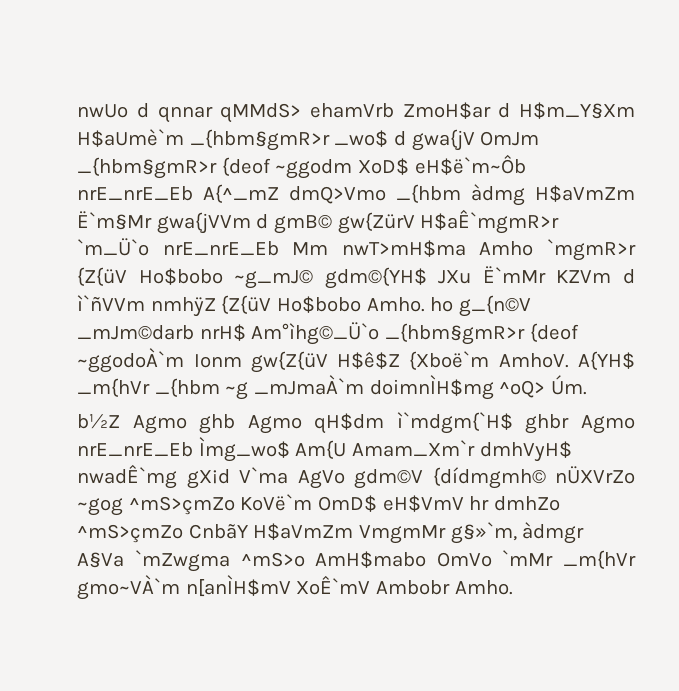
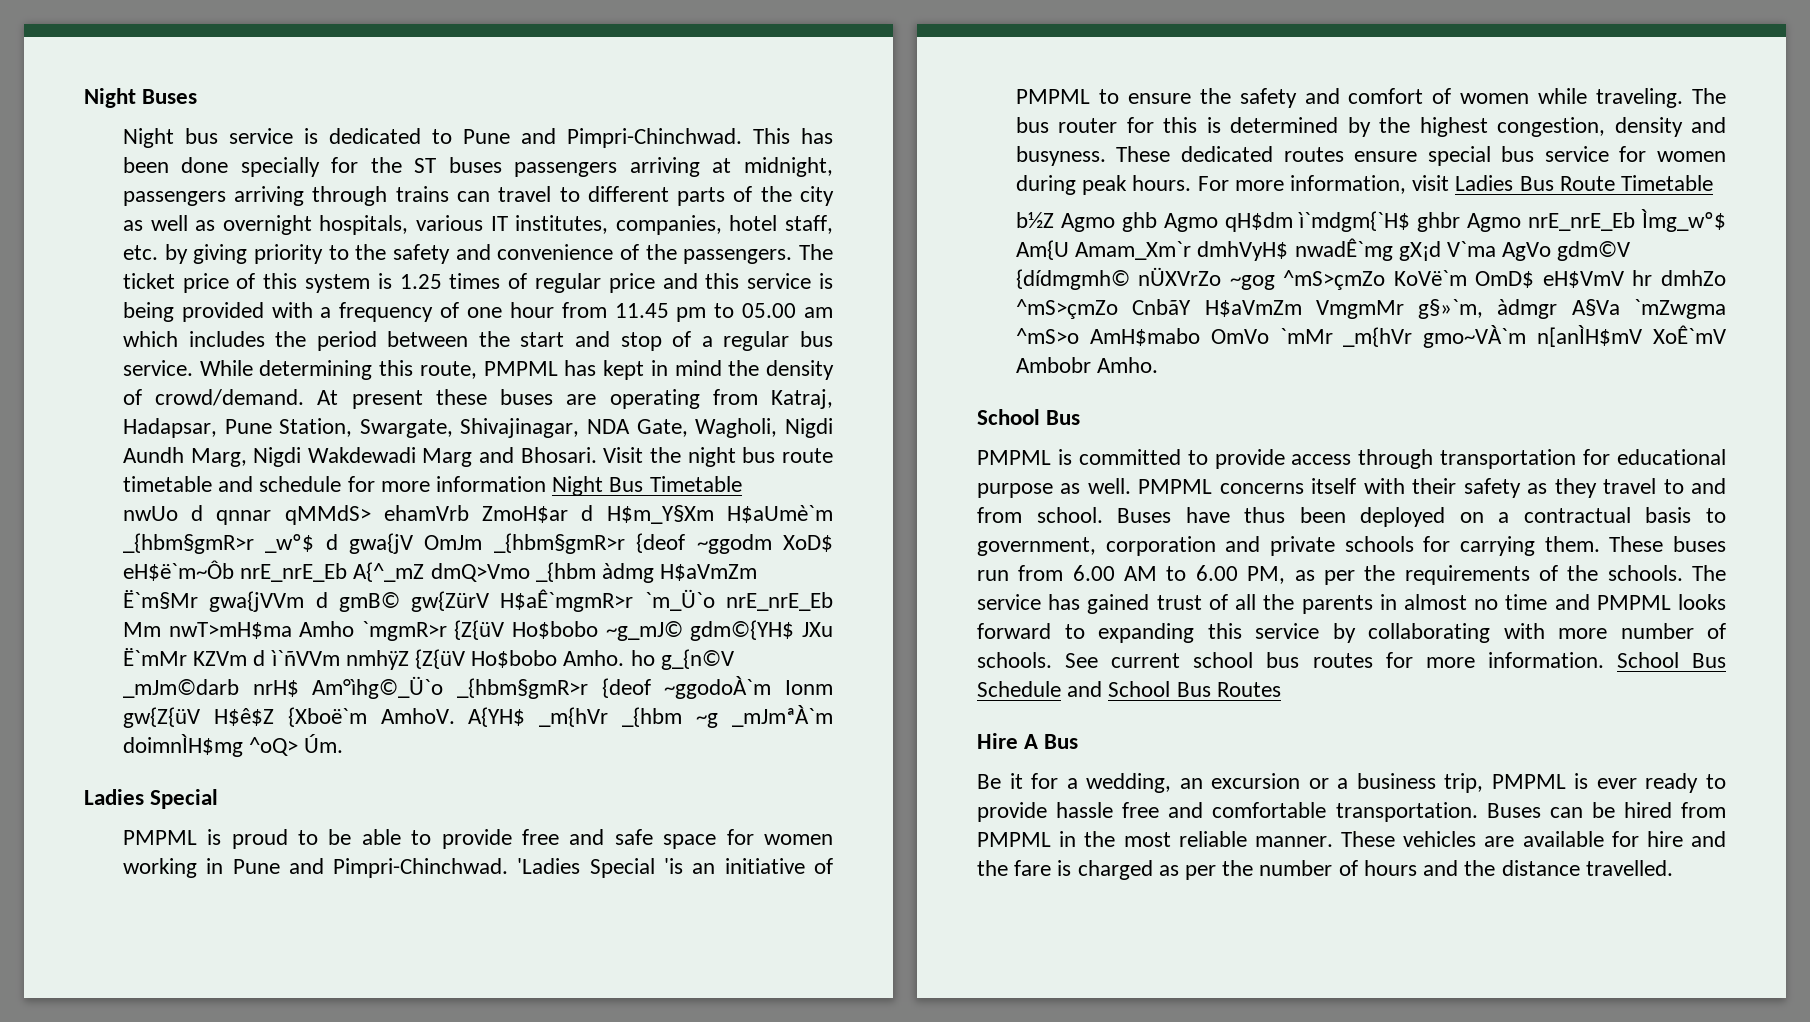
(77, 111) none -> [84,88,198,108] [122,128,833,148] [122,157,833,177] [122,186,834,206] [122,215,833,235] [122,244,834,264] [122,273,833,293] [122,302,833,322] [122,331,833,351] [122,360,834,380] [122,389,834,409] [122,418,834,438] [122,447,834,467] [122,476,742,496] Night Buses // Night bus service is dedicated to Pune and Pimpri-Chinchwad. This has been done specially for the ST buses passengers arriving at midnight, passengers arriving through trains can travel to different parts of the city as well as overnight hospitals, various IT institutes, companies, hotel staff, etc. by giving priority to the safety and convenience of the passengers. The ticket price of this system is 1.25 times of regular price and this service is being provided with a frequency of one hour from 11.45 pm to 05.00 am which includes the period between the start and stop of a regular bus service. While determining this route, PMPML has kept in mind the density of crowd/demand. At present these buses are operating from Katraj, Hadapsar, Pune Station, Swargate, Shivajinagar, NDA Gate, Wagholi, Nigdi Aundh Marg, Nigdi Wakdewadi Marg and Bhosari. Visit the night bus route timetable and schedule for more information Night Bus Timetable //
(587, 385) none -> [84,789,219,809] [122,829,833,849] [122,858,834,878] [1015,88,1726,108] [1015,117,1726,137] [1015,146,1726,166] [1015,175,1714,195] // Ladies Special // PMPML is proud to be able to provide free and safe space for women working in Pune and Pimpri-Chinchwad. 'Ladies Special 'is an initiative of PMPML to ensure the safety and comfort of women while traveling. The bus router for this is determined by the highest congestion, density and busyness. These dedicated routes ensure special bus service for women during peak hours. For more information, visit Ladies Bus Route Timetable
(513, 587) none -> [977,409,1081,425] [977,449,1726,469] [977,478,1726,498] [977,507,1726,527] [977,536,1726,556] [977,565,1726,585] [977,594,1726,614] [977,623,1726,643] [977,652,1726,668] [977,681,1281,697] [977,733,1079,749] [977,773,1726,793] [977,802,1726,822] [977,831,1726,847] [977,860,1673,880] // School Bus // PMPML is committed to provide access through transportation for educational purpose as well. PMPML concerns itself with their safety as they travel to and from school. Buses have thus been deployed on a contractual basis to government, corporation and private schools for carrying them. These buses run from 6.00 AM to 6.00 PM, as per the requirements of the schools. The service has gained trust of all the parents in almost no time and PMPML looks forward to expanding this service by collaborating with more number of schools. See current school bus routes for more information. School Bus Schedule and School Bus Routes // Hire A Bus // Be it for a wedding, an excursion or a business trip, PMPML is ever ready to provide hassle free and comfortable transportation. Buses can be hired from PMPML in the most reliable manner. These vehicles are available for hire and the fare is charged as per the number of hours and the distance travelled.

